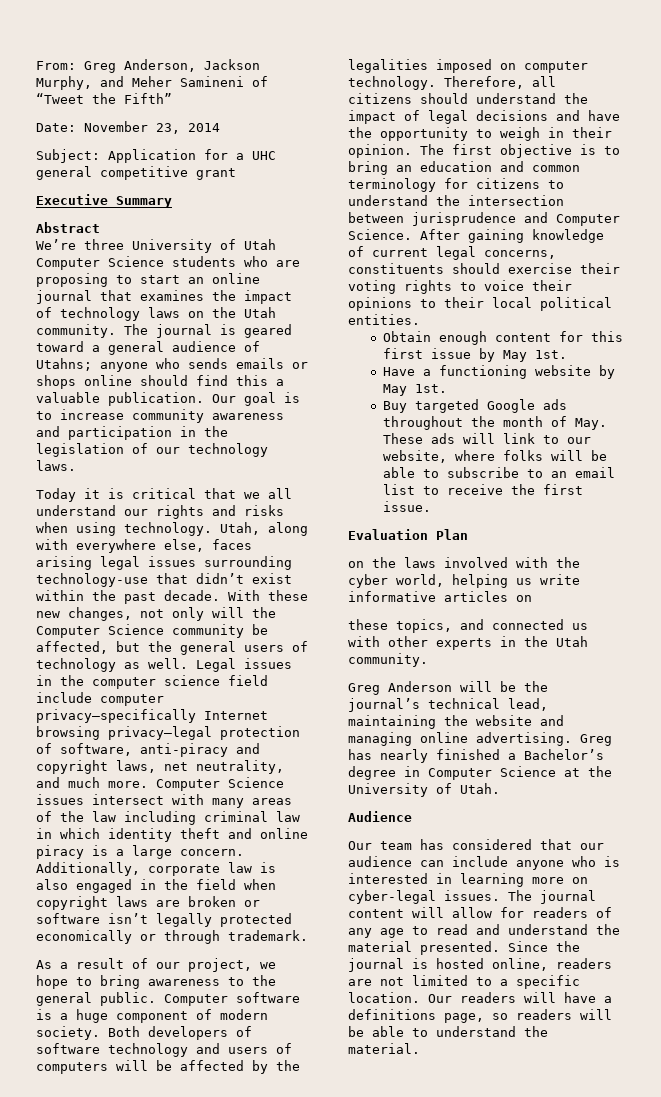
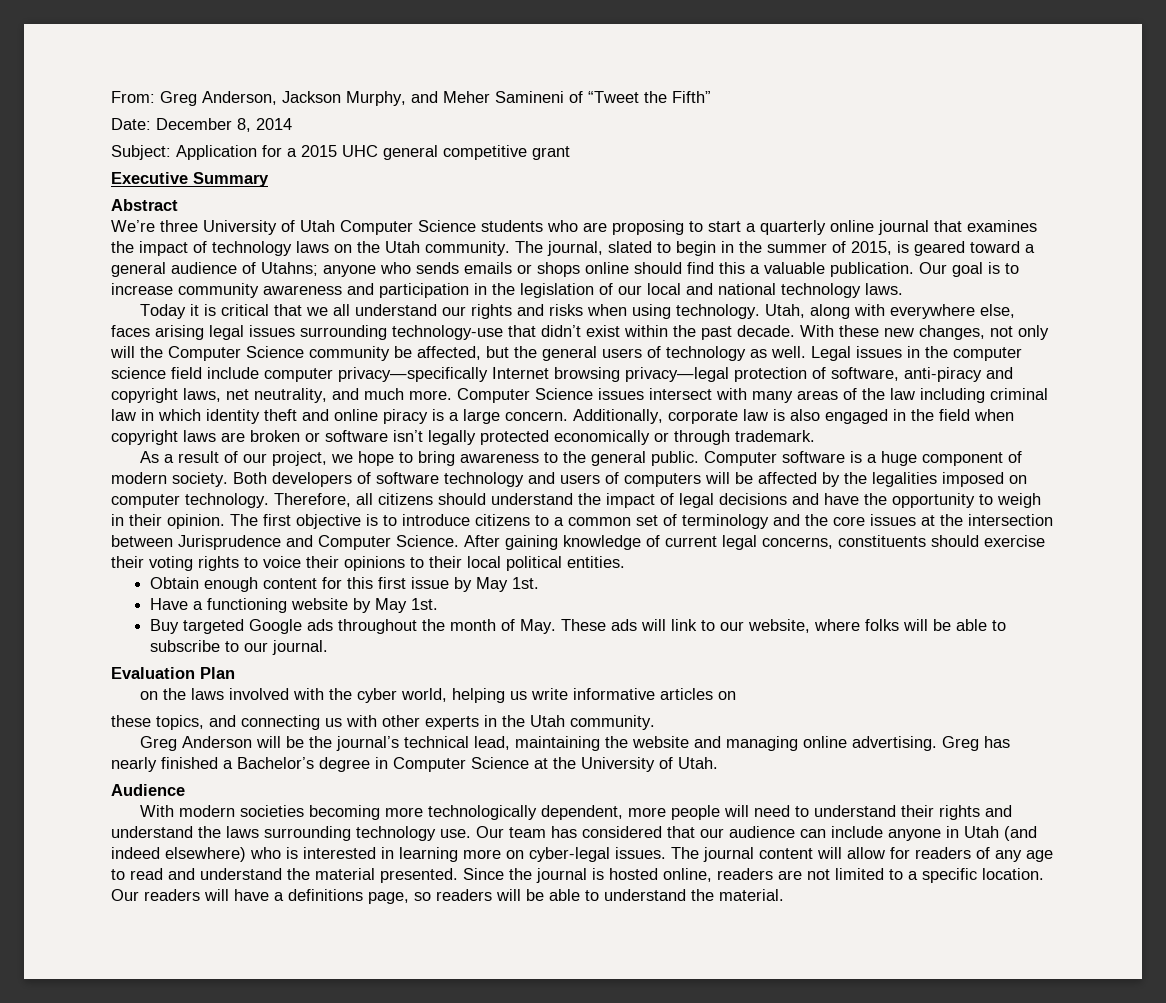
[84,121,180,134] November 23, -> [156,118,251,132] December 8,
(244, 156) none -> [301,145,337,157] 2015
[188,277,204,284] an -> [746,220,826,235] a quarterly
[156,324,212,338] journal -> [547,241,892,256] journal, slated to begin in the summer of 2015,
(180, 450) none -> [647,283,776,295] local and national
[348,161,580,175] [348,178,564,192] [348,195,428,206] bring an education and common terminology for citizens to understand -> [402,514,935,529] introduce citizens to a common set of terminology and the core issues at
[412,212,516,226] jurisprudence -> [178,535,281,550] Jurisprudence
[550,467,615,478] [382,484,583,495] [382,501,431,512] an email list to receive the first issue. -> [244,640,329,655] our journal.
[492,619,564,630] connected -> [241,715,320,730] connecting
(412, 816) none -> [139,805,1012,820] [111,826,471,841] With modern societies becoming more technologically dependent, more people will need to understand their rights and understand the laws surrounding technology use.
(564, 865) none -> [946,826,1037,841] [111,847,246,862] in Utah (and indeed elsewhere)

